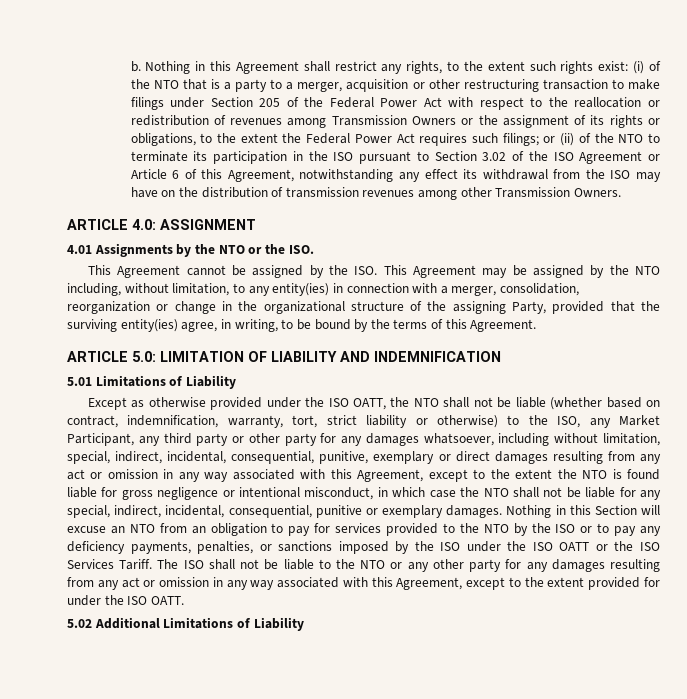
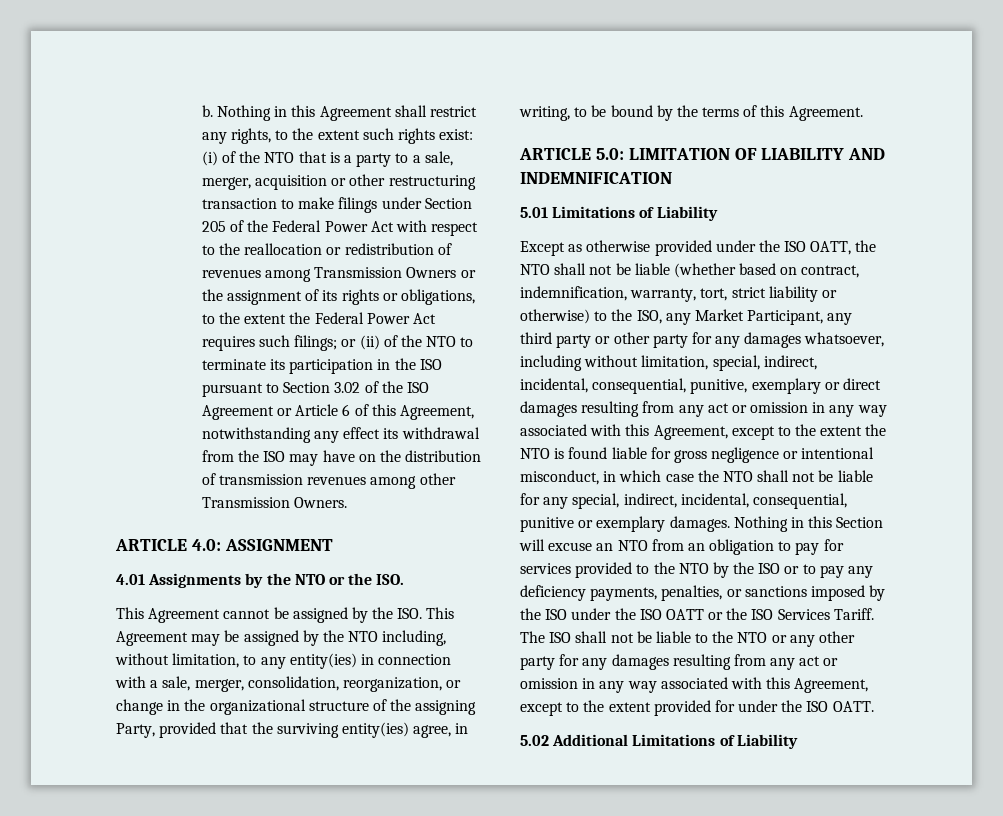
(294, 86) none -> [424,151,453,166] sale,
(448, 290) none -> [162,676,191,691] sale,
[67,301,150,314] reorganization -> [342,677,442,692] reorganization,

